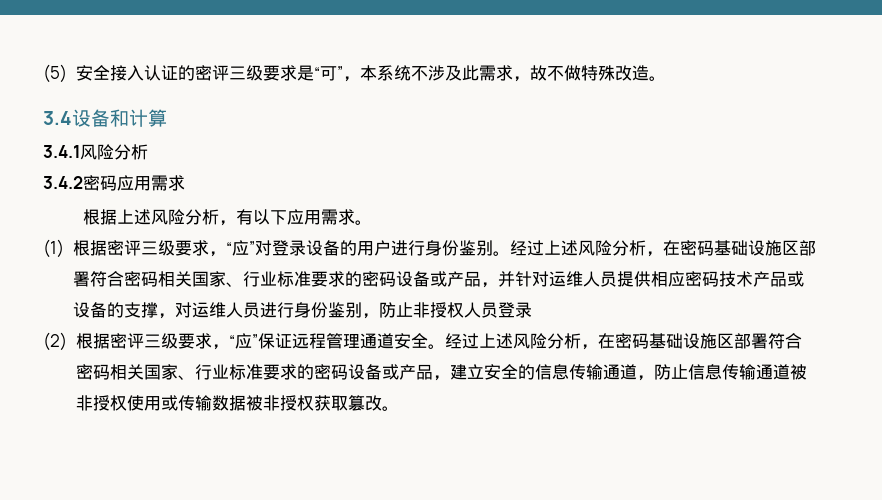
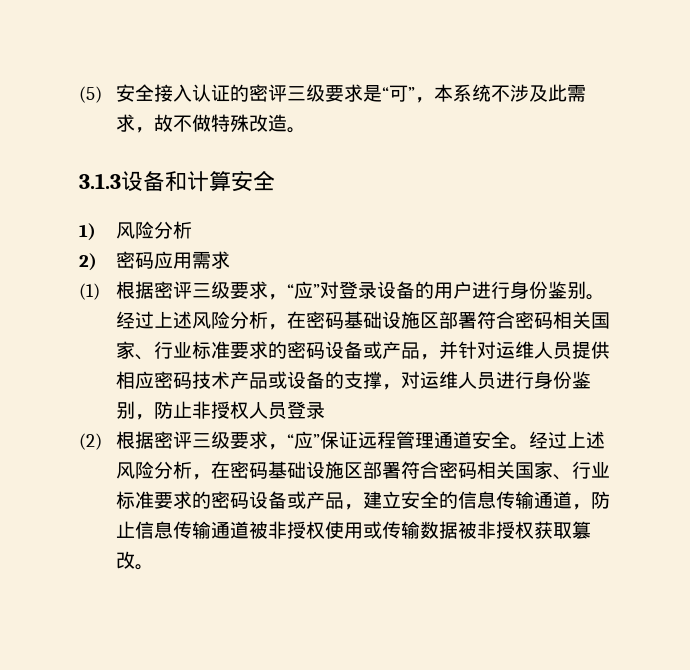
[43,111,72,125] 3.4 -> [79,173,121,189] 3.1.3
[43,145,80,158] // 3.4.1 -> [231,171,275,192] [79,223,96,241] 安全 // 1)
[43,176,83,189] 3.4.2 -> [79,253,97,271] 2)
[83,209,373,226] // 根据上述风险分析，有以下应用需求。 -> (231, 260) none

